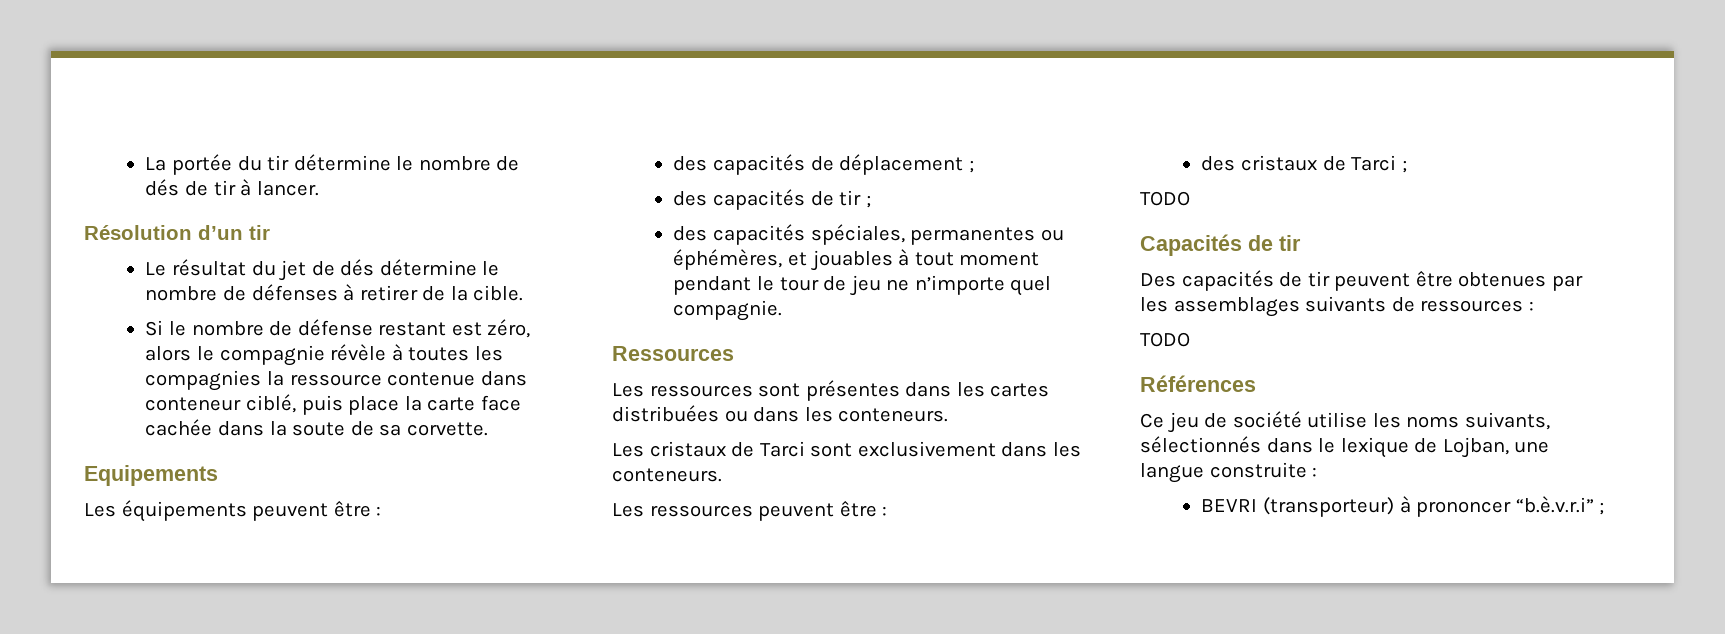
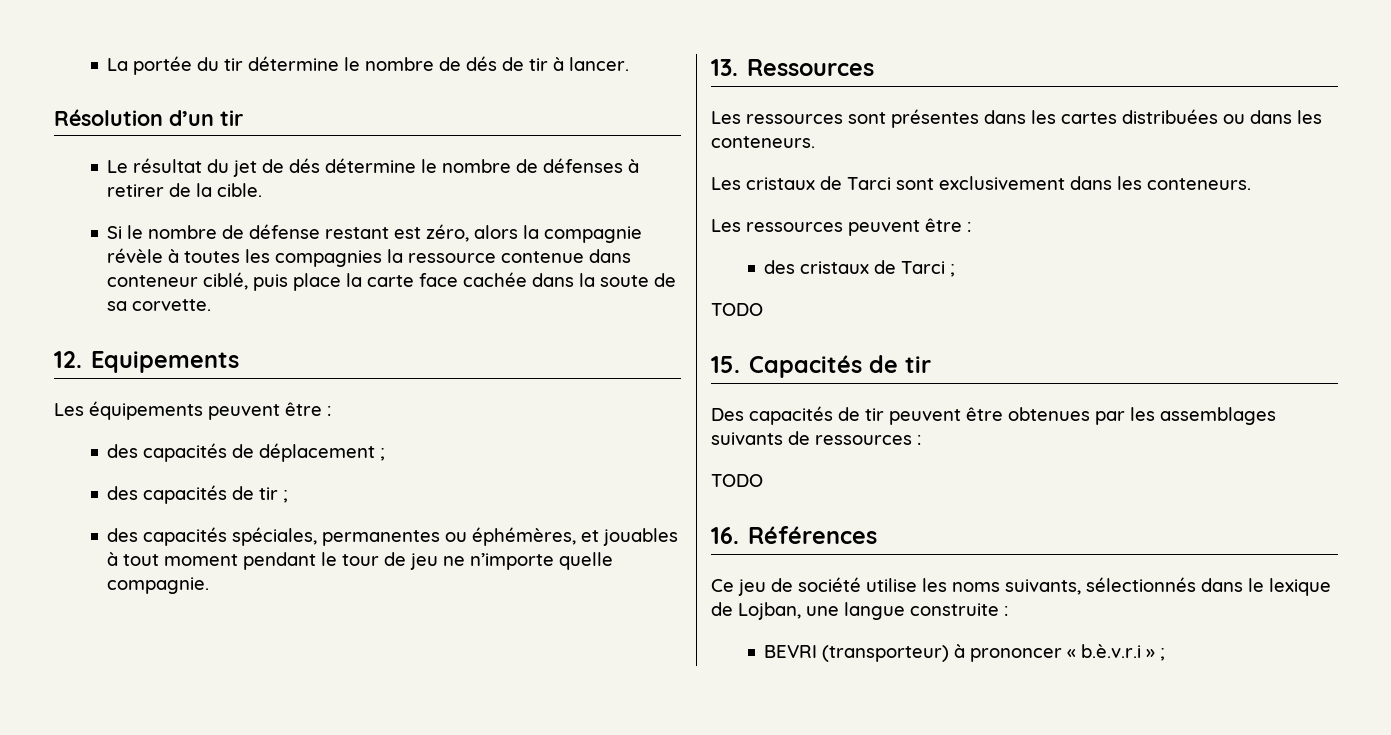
[196,346,214,361] le -> [523,225,540,239] la
(488, 429) none -> [54,351,82,368] 12.
[1010,276,1052,296] quel -> [559,552,614,570] quelle
(783, 310) none -> [711,59,738,76] 13.
(1190, 198) none -> [711,356,740,373] 15.
(1190, 339) none -> [711,527,739,544] 16.
[1515,496,1594,513] “b.è.v.r.i” -> [1067,644,1156,658] « b.è.v.r.i »

